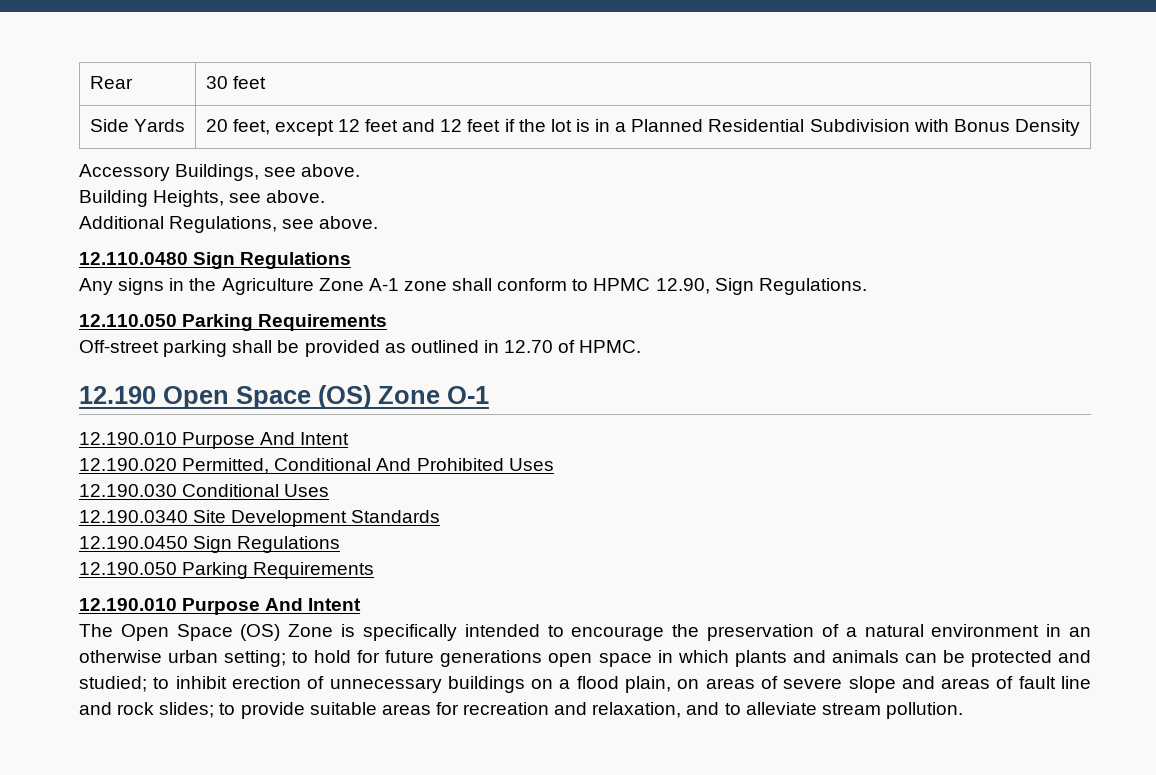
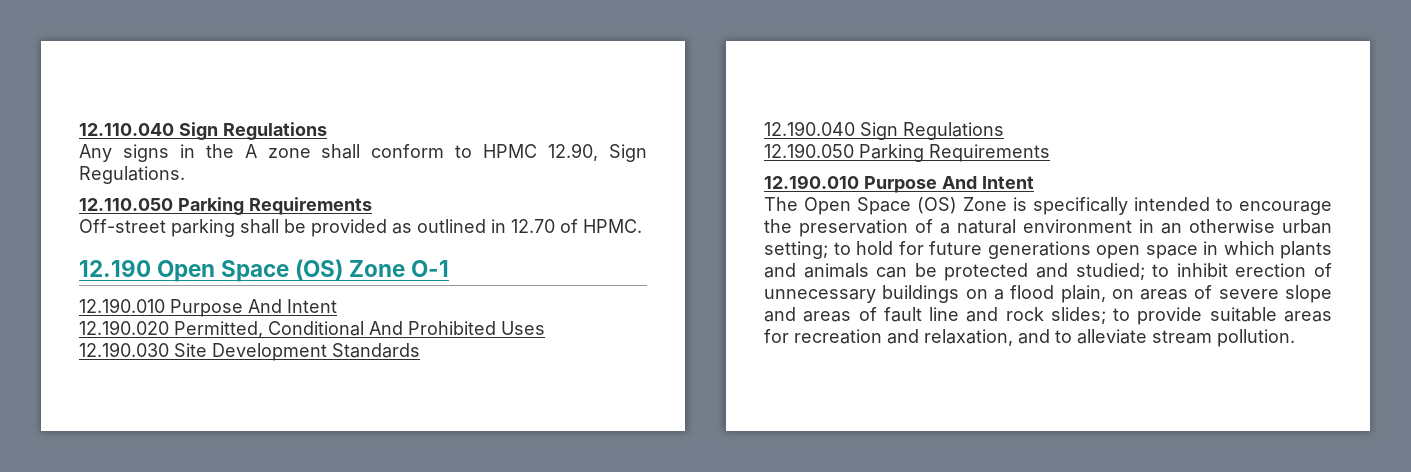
[89,76,133,89] [205,76,266,89] [89,119,185,132] [205,119,1080,136] [79,164,361,181] [79,190,326,207] [79,216,379,233] [79,252,188,265] Rear | 30 feet // Side Yards | 20 feet, except 12 feet and 12 feet if the lot is in a Planned Residential Subdivision with Bonus Density // Accessory Buildings, see above. // Building Heights, see above. // Additional Regulations, see above. // 12.110.0480 -> [79,123,174,136] 12.110.040
[221,278,399,295] Agriculture Zone A-1 -> [244,144,257,158] A
[182,484,330,497] [79,510,188,523] Conditional Uses // 12.190.0340 -> (169, 349) none
[79,536,188,549] 12.190.0450 -> [764,121,855,136] 12.190.040

